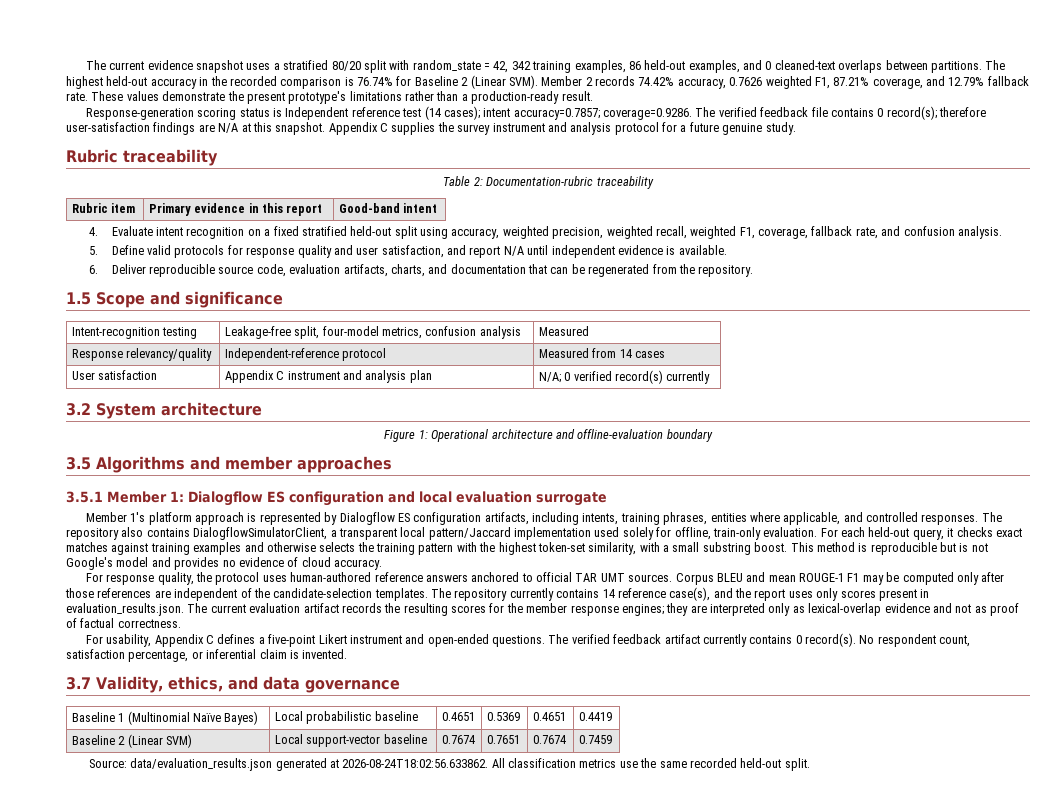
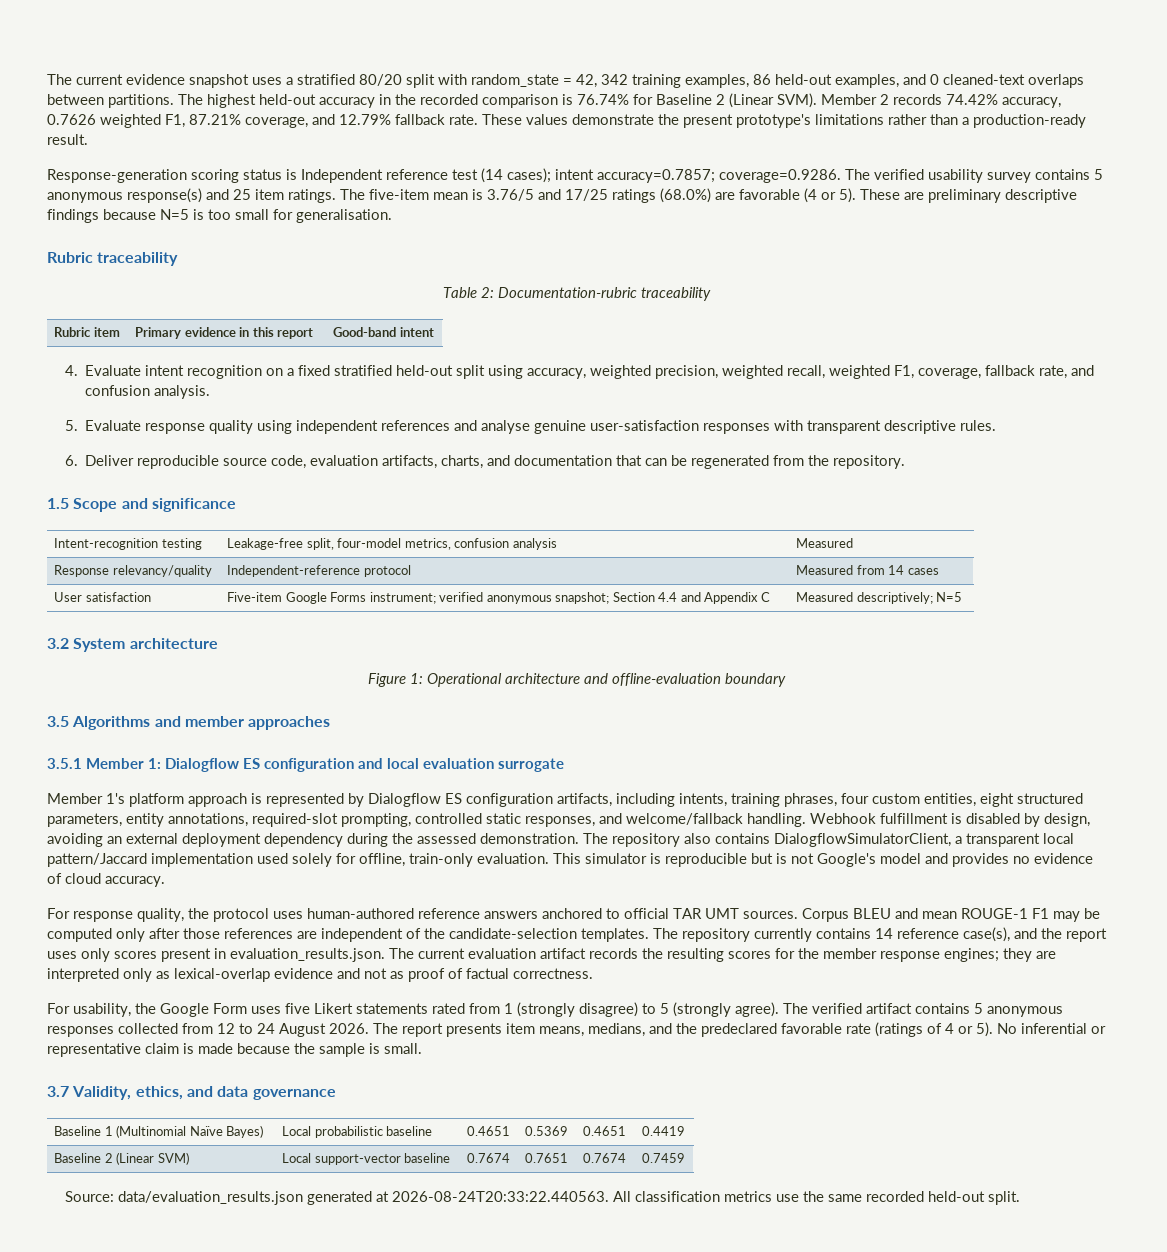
[760,106,987,120] [66,122,796,135] feedback file contains 0 record(s); therefore user-satisfaction findings are N/A at this snapshot. Appendix C supplies the survey instrument and analysis protocol for a future genuine study. -> [928,169,1103,183] [47,188,1077,203] [47,209,392,223] usability survey contains 5 anonymous response(s) and 25 item ratings. The five-item mean is 3.76/5 and 17/25 ratings (68.0%) are favorable (4 or 5). These are preliminary descriptive findings because N=5 is too small for generalisation.
[111,245,727,258] Define valid protocols for response quality and user satisfaction, and report N/A until independent evidence is available. -> [85,420,997,434] Evaluate response quality using independent references and analyse genuine user-satisfaction responses with transparent descriptive rules.
[224,370,432,383] [538,370,711,384] Appendix C instrument and analysis plan | N/A; 0 verified record(s) currently -> [227,592,770,604] [796,592,963,604] Five-item Google Forms instrument; verified anonymous snapshot; Section 4.4 and Appendix C | Measured descriptively; N=5
[710,512,979,525] entities where applicable, and controlled responses. -> [841,793,1083,807] [47,813,1090,827] [47,833,579,847] four custom entities, eight structured parameters, entity annotations, required-slot prompting, controlled static responses, and welcome/fallback handling. Webhook fulfillment is disabled by design, avoiding an external deployment dependency during the assessed demonstration.
[820,527,1022,540] [66,542,855,555] For each held-out query, it checks exact matches against training examples and otherwise selects the training pattern with the highest token-set similarity, with a small substring boost. This method -> [553,853,647,864] This simulator
[154,633,971,647] [66,649,348,662] Appendix C defines a five-point Likert instrument and open-ended questions. The verified feedback artifact currently contains 0 record(s). No respondent count, satisfaction percentage, or inferential claim is invented. -> [135,1002,1063,1017] [47,1022,1106,1037] [47,1043,422,1057] the Google Form uses five Likert statements rated from 1 (strongly disagree) to 5 (strongly agree). The verified artifact contains 5 anonymous responses collected from 12 to 24 August 2026. The report presents item means, medians, and the predeclared favorable rate (ratings of 4 or 5). No inferential or representative claim is made because the sample is small.
[342,759,489,768] 2026-08-24T18:02:56.633862. -> [391,1191,609,1202] 2026-08-24T20:33:22.440563.

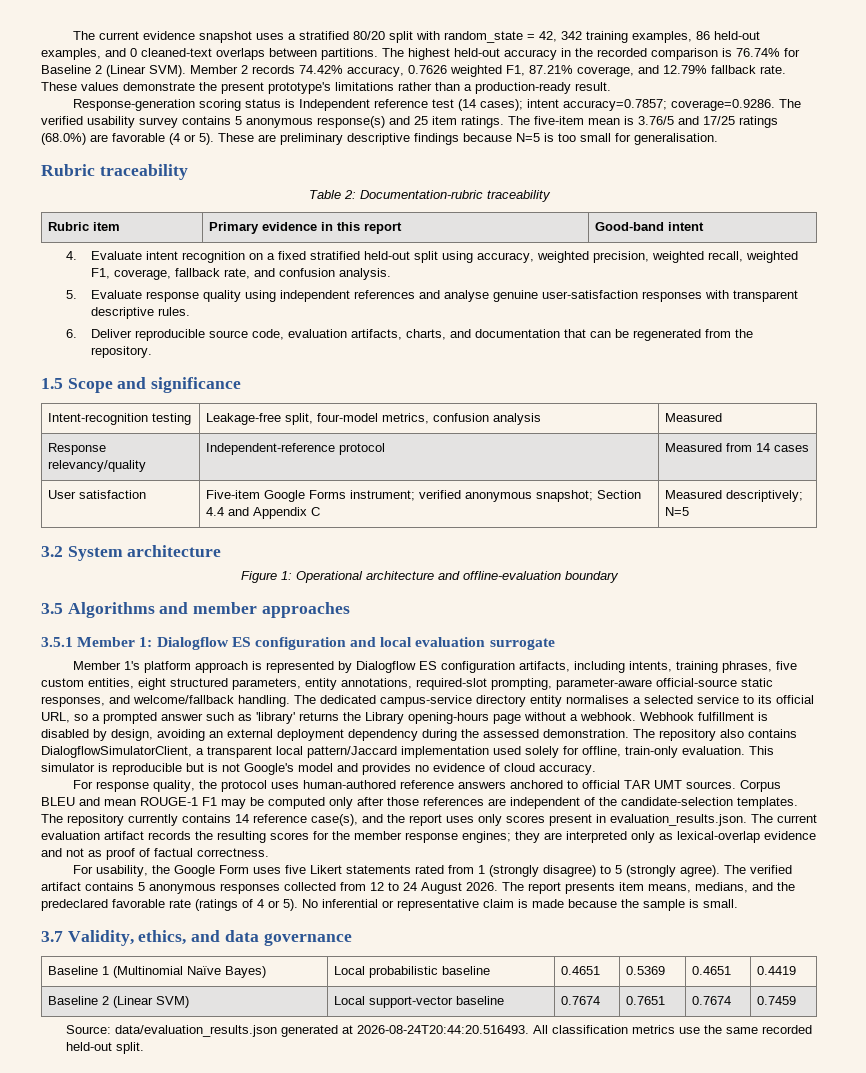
[841,793,869,804] four -> [776,661,798,670] five
[415,813,482,824] controlled -> [556,678,737,690] parameter-aware official-source
(806, 820) none -> [294,695,814,707] [41,712,636,724] The dedicated campus-service directory entity normalises a selected service to its official URL, so a prompted answer such as 'library' returns the Library opening-hours page without a webhook.
[391,1191,609,1202] 2026-08-24T20:33:22.440563. -> [357,1025,530,1034] 2026-08-24T20:44:20.516493.

